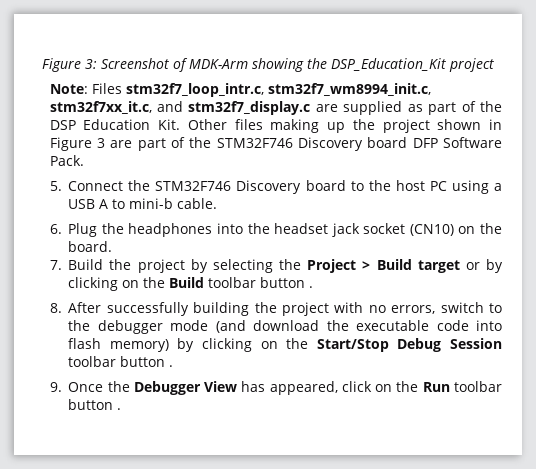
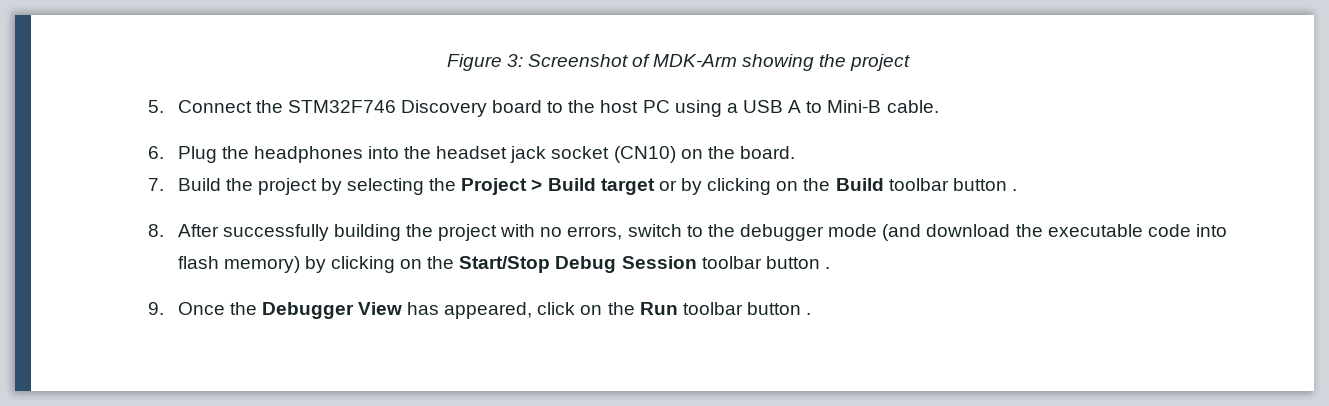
[331,58,494,72] [49,83,431,97] [49,101,502,115] [49,119,503,133] [49,137,502,151] [49,155,84,166] DSP_Education_Kit project // Note: Files stm32f7_loop_intr.c, stm32f7_wm8994_init.c, stm32f7xx_it.c, and stm32f7_display.c are supplied as part of the DSP Education Kit. Other files making up the project shown in Figure 3 are part of the STM32F746 Discovery board DFP Software Pack. -> [850,54,911,71] project
[129,198,174,209] mini-b -> [827,100,882,113] Mini-B

